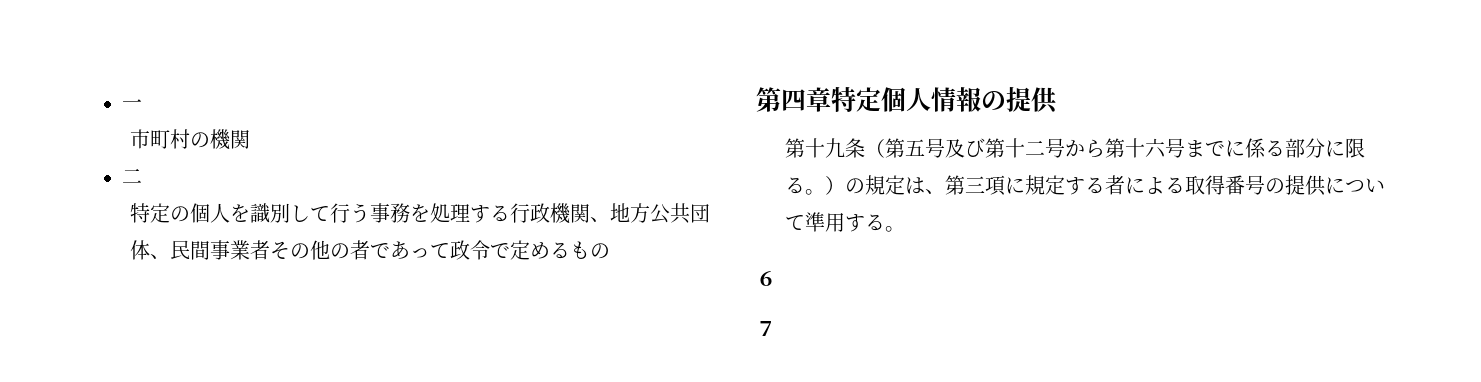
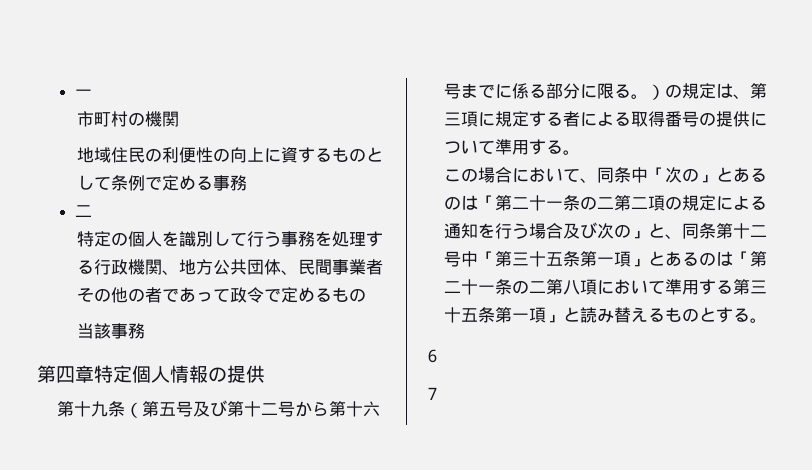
(250, 139) none -> [77,147,384,163] [77,175,248,191] // 地域住民の利便性の向上に資するものとして条例で定める事務
(610, 251) none -> [77,323,146,339] // 当該事務
(906, 229) none -> [444,167,768,183] [444,195,768,211] [444,222,768,239] [444,251,768,267] [444,279,768,295] [444,307,768,323] // この場合において、同条中「次の」とあるのは「第二十一条の二第二項の規定による通知を行う場合及び次の」と、同条第十二号中「第三十五条第一項」とあるのは「第二十一条の二第八項において準用する第三十五条第一項」と読み替えるものとする。

